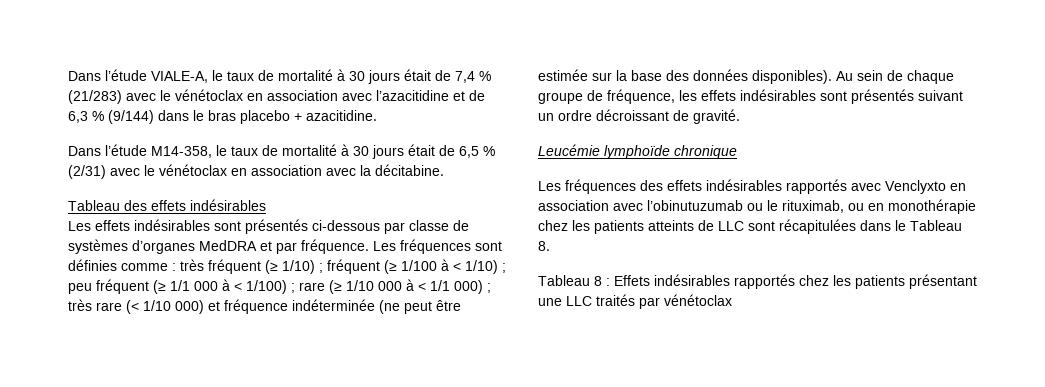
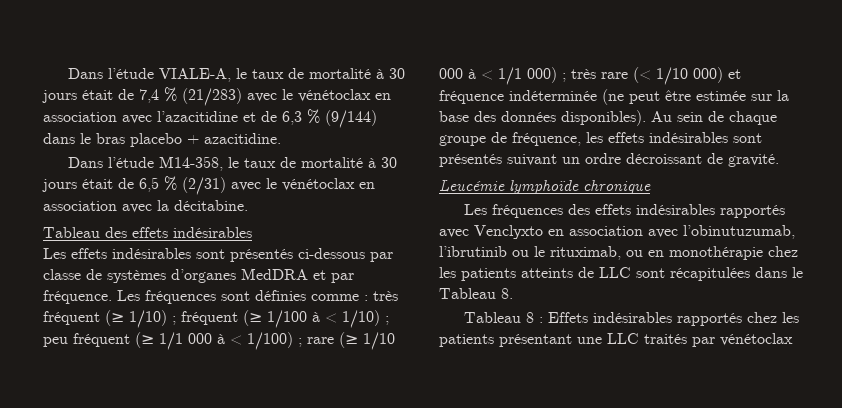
[647,200,743,211] l’obinutuzumab -> [683,225,795,239] [439,246,507,257] l’obinutuzumab, l’ibrutinib

